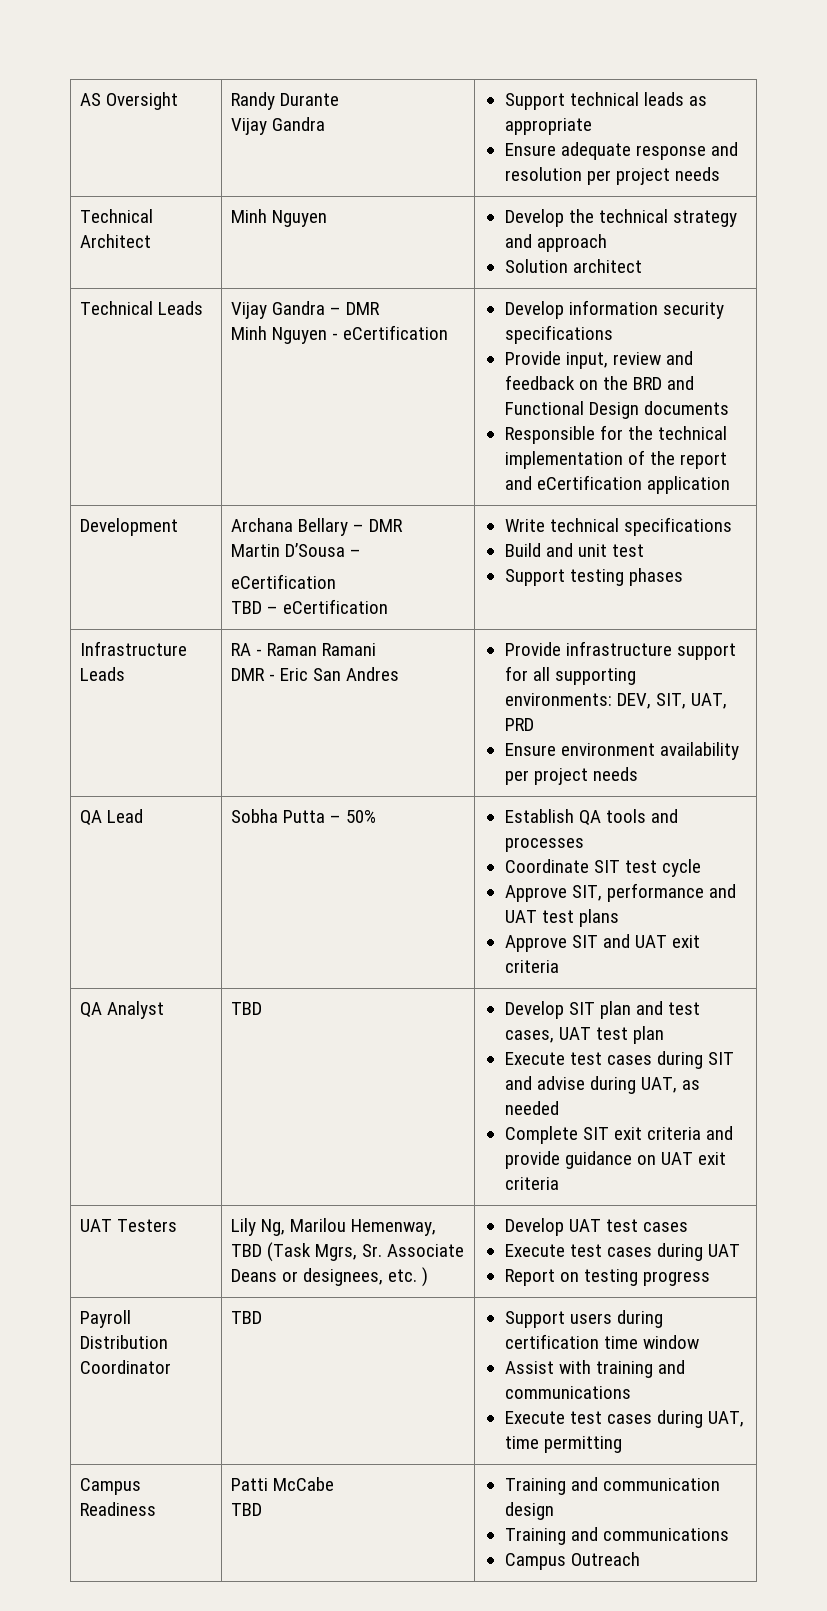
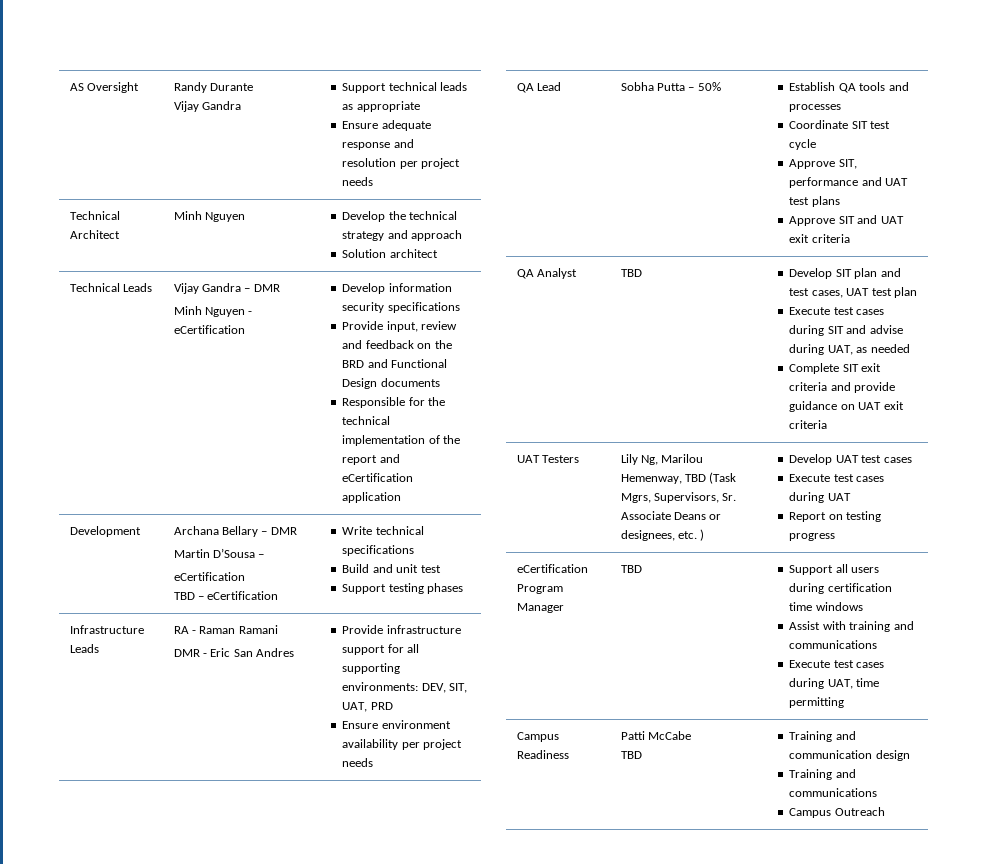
(357, 1252) none -> [654,492,720,503] Supervisors,
[79,1310,131,1328] [79,1335,168,1349] [79,1360,171,1374] Payroll Distribution Coordinator -> [516,564,588,573] [516,584,563,594] [516,603,564,613] eCertification Program Manager
(565, 1319) none -> [835,564,848,573] all
[642,1335,699,1349] window -> [815,602,863,611] windows

